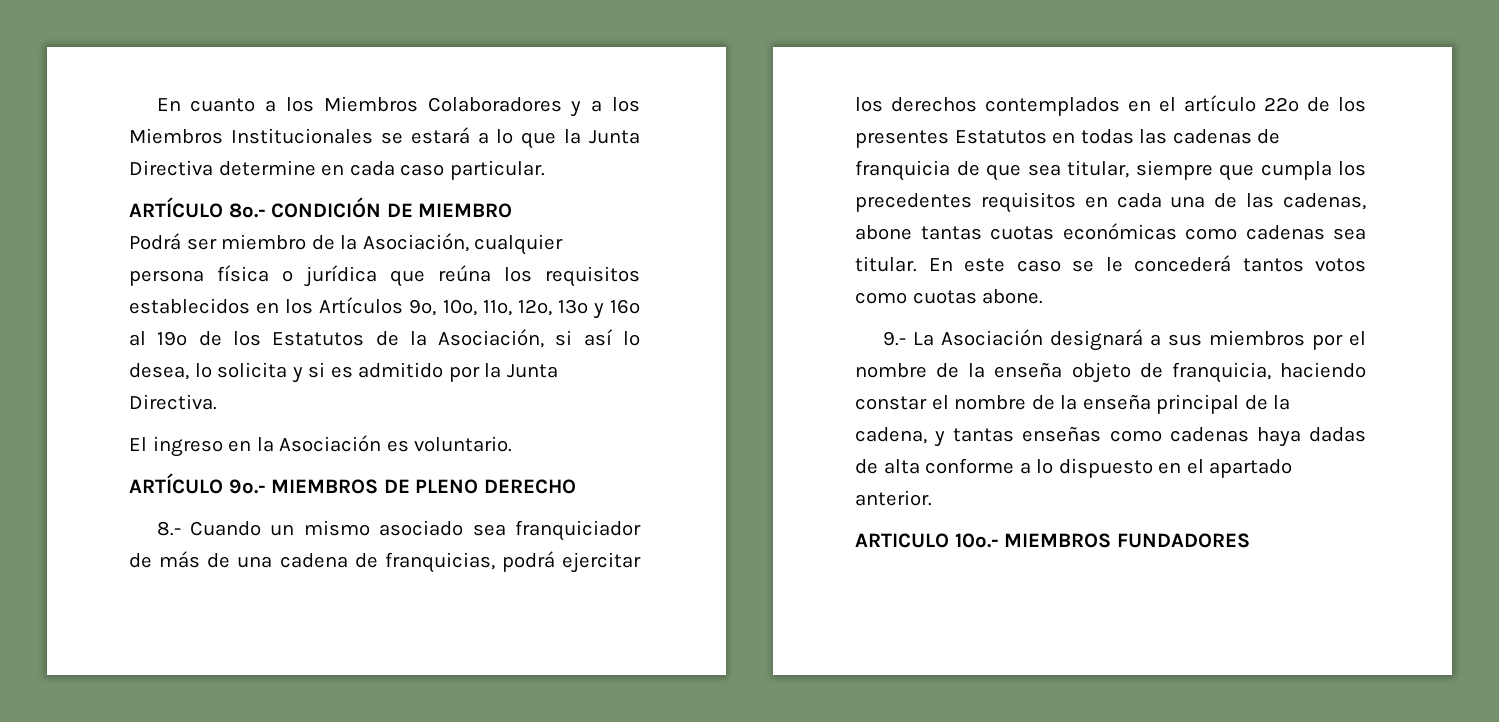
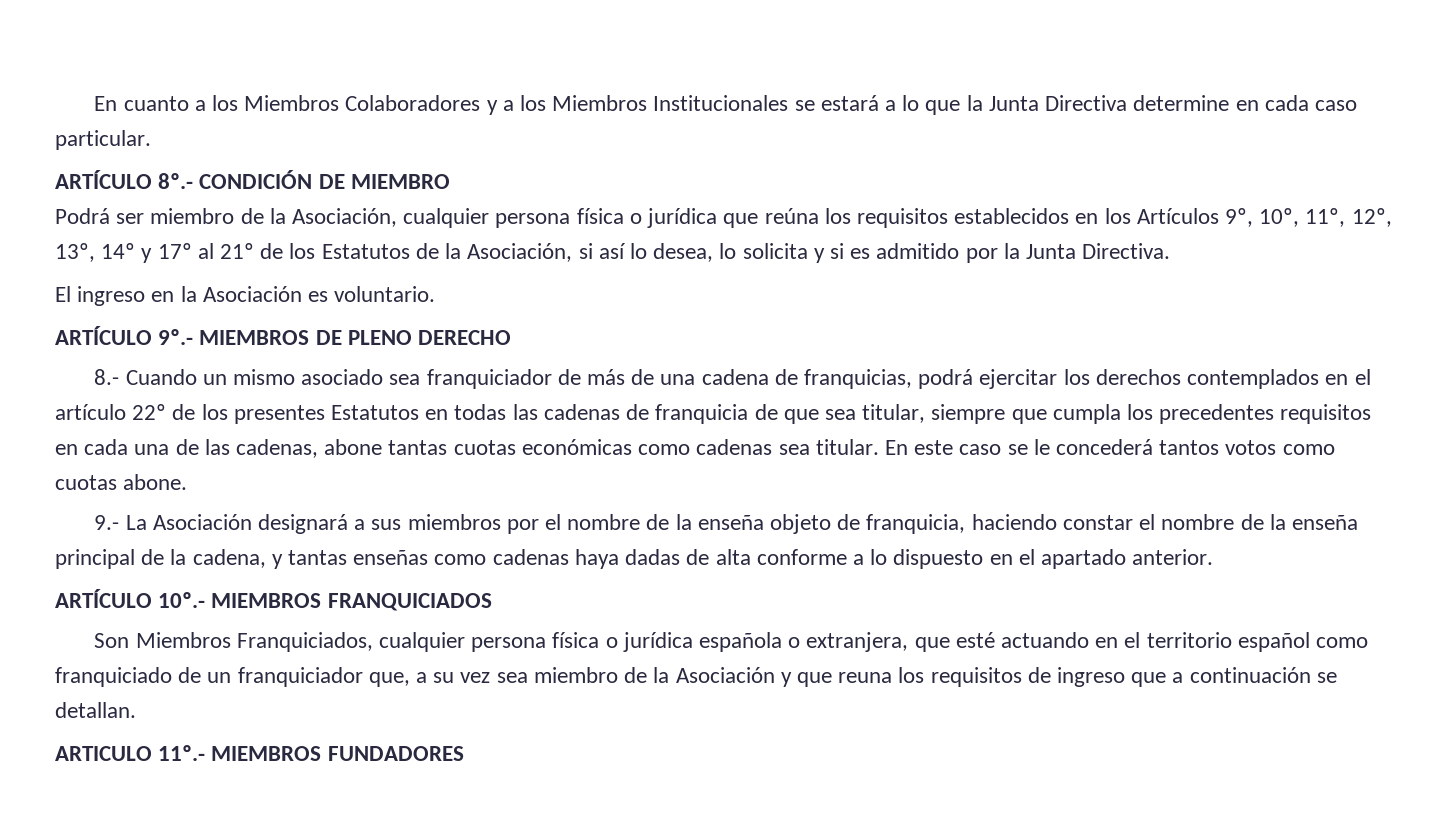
[557,299,641,319] [129,331,188,346] 13º y 16º al 19º -> [55,243,255,263] 13º, 14º y 17º al 21º
[855,533,949,548] ARTICULO -> [55,589,152,608] ARTÍCULO
(1112, 540) none -> [327,593,492,611] [94,632,1369,652] [55,667,1337,687] [55,702,136,718] [55,745,322,761] FRANQUICIADOS // Son Miembros Franquiciados, cualquier persona física o jurídica española o extranjera, que esté actuando en el territorio español como franquiciado de un franquiciador que, a su vez sea miembro de la Asociación y que reuna los requisitos de ingreso que a continuación se detallan. // ARTICULO 11º.- MIEMBROS

